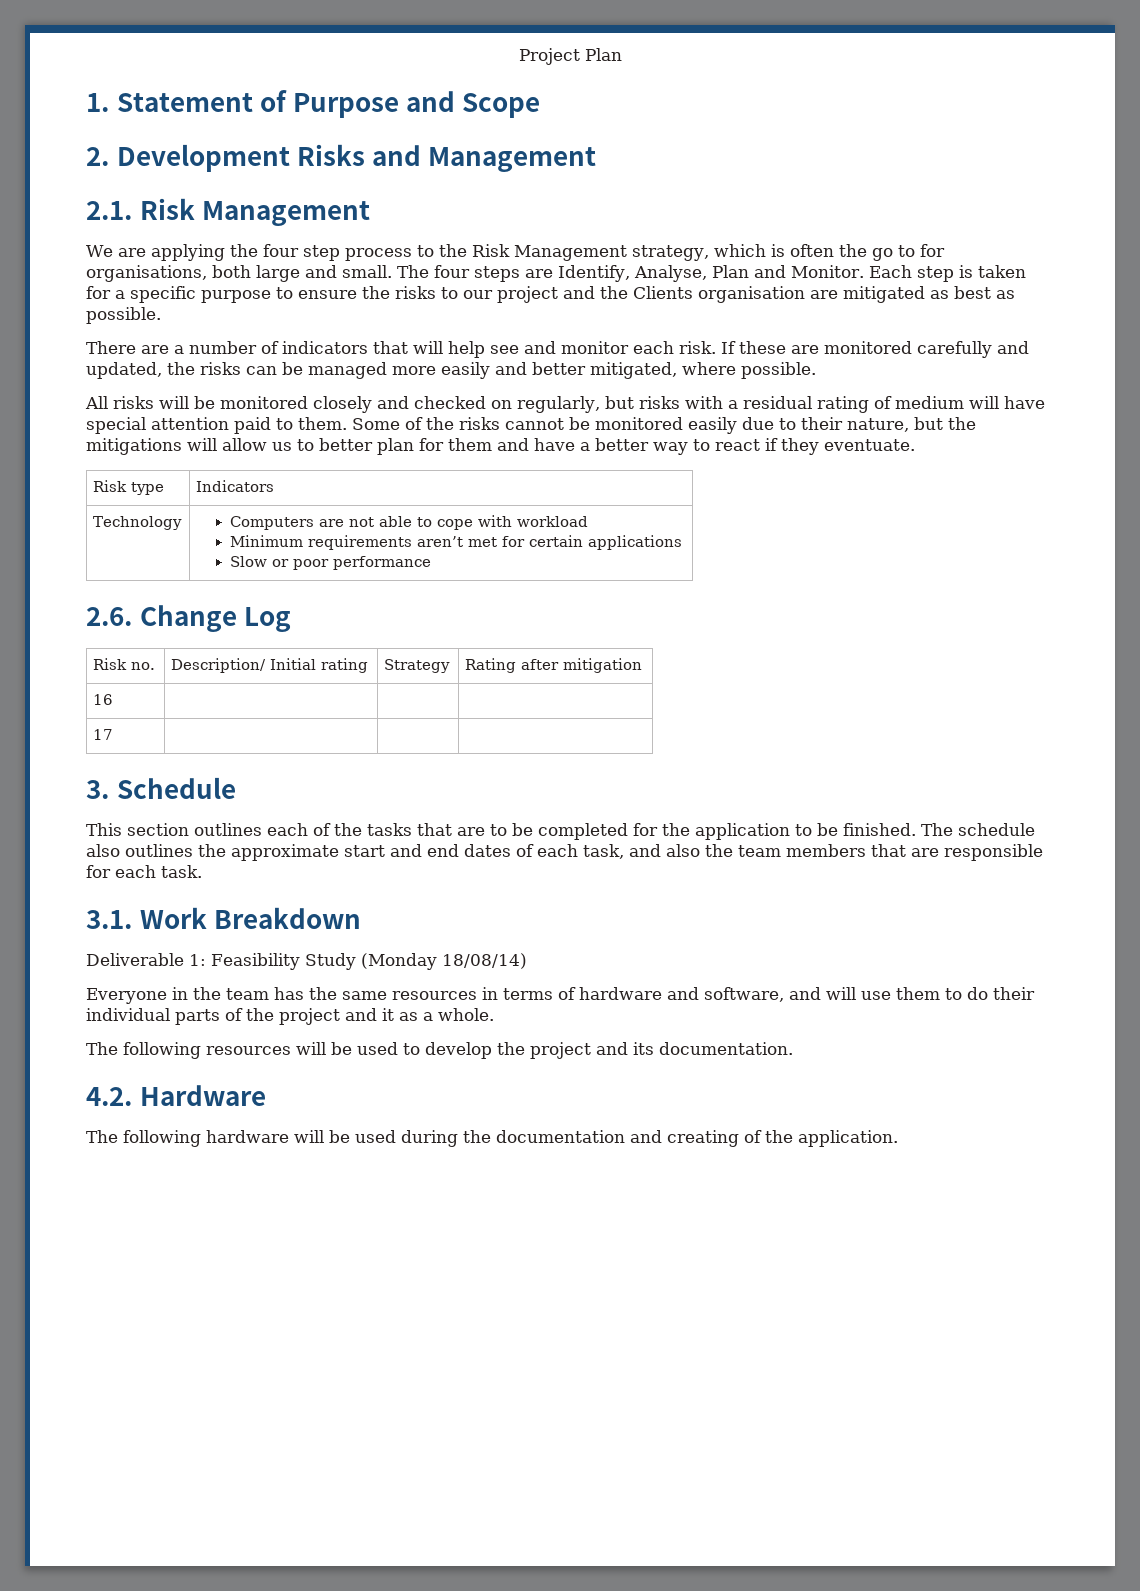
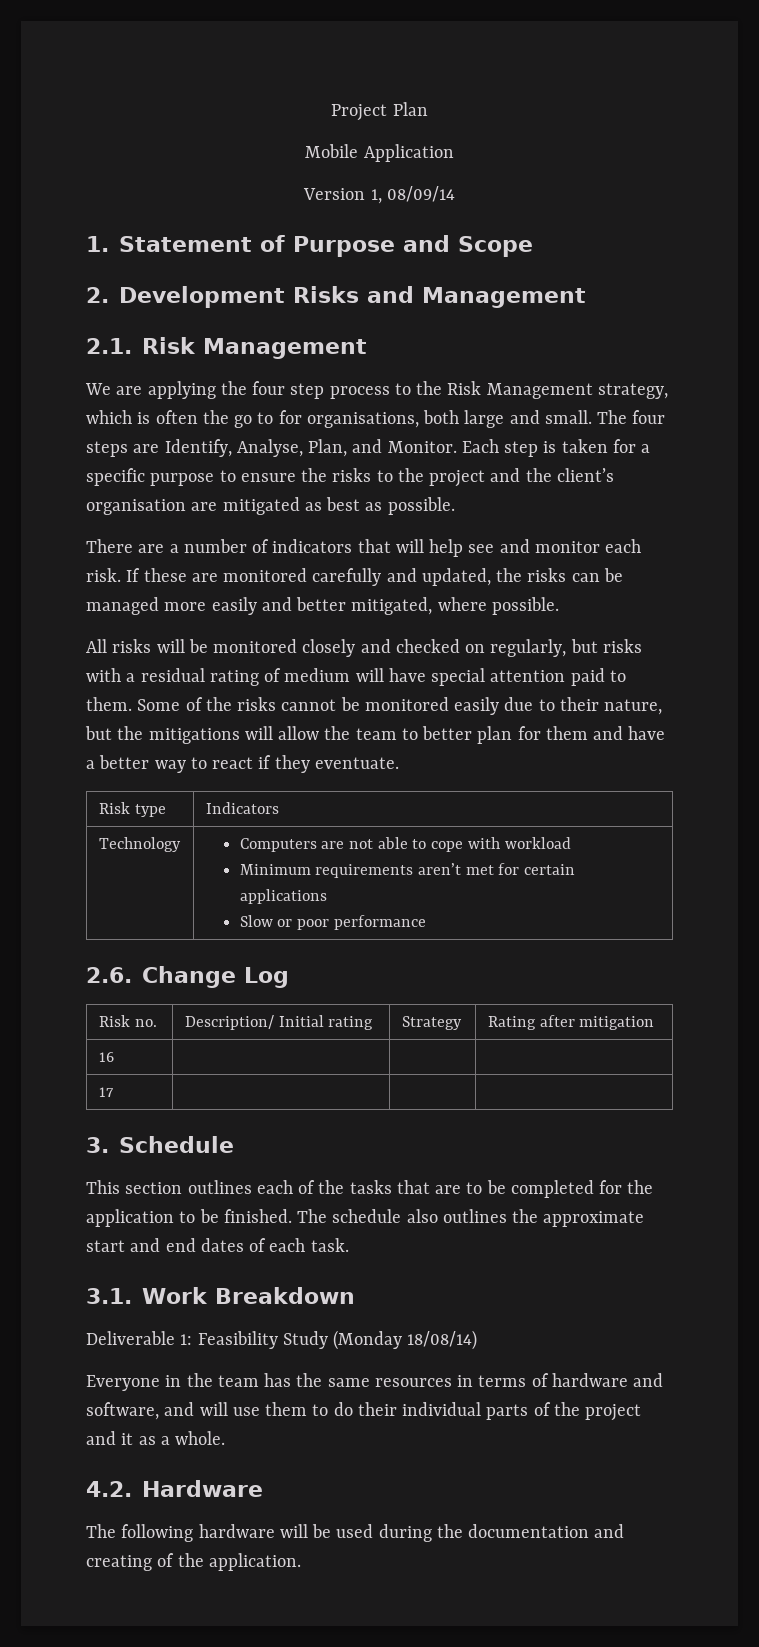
(622, 54) none -> [305,144,454,162] [303,186,455,204] // Mobile Application // Version 1, 08/09/14
[711,265,749,278] Plan -> [308,439,348,457] Plan,
[463,290,493,299] our -> [397,468,424,482] the
[633,286,693,299] Clients -> [556,468,614,482] client’s
[272,442,292,451] us -> [324,726,397,740] the team
[583,844,1043,861] [86,865,156,878] task, and also the team members that are responsible for each -> (306, 1245) none
[86,1042,793,1059] // The following resources will be used to develop the project and its documentation. -> (226, 1438) none

